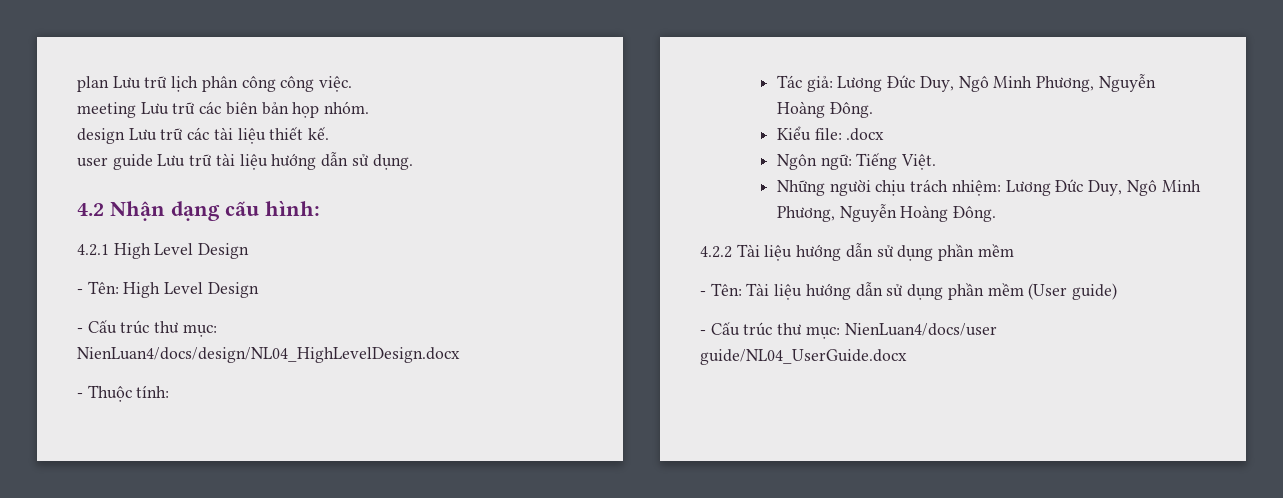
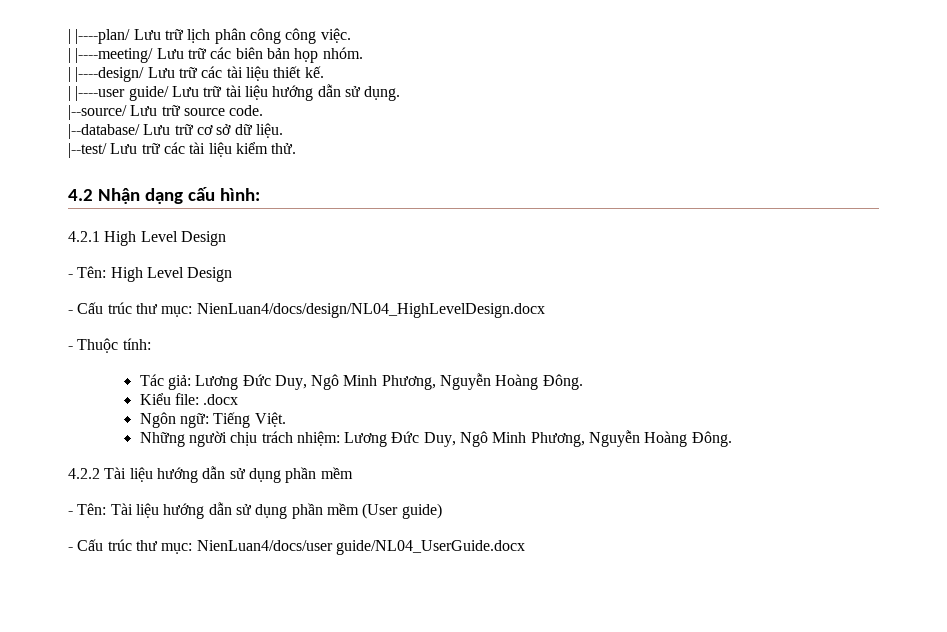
[77,76,109,92] plan -> [68,29,131,44] | |----plan/
[77,102,136,118] meeting -> [68,48,154,63] | |----meeting/
[77,128,125,144] design -> [68,67,145,82] | |----design/
[77,154,153,170] user guide -> [68,86,169,101] | |----user guide/
(413, 162) none -> [68,105,264,120] [68,123,283,139] [68,142,297,158] // |--source/ Lưu trữ source code. // |--database/ Lưu trữ cơ sở dữ liệu. // |--test/ Lưu trữ các tài liệu kiểm thử.

